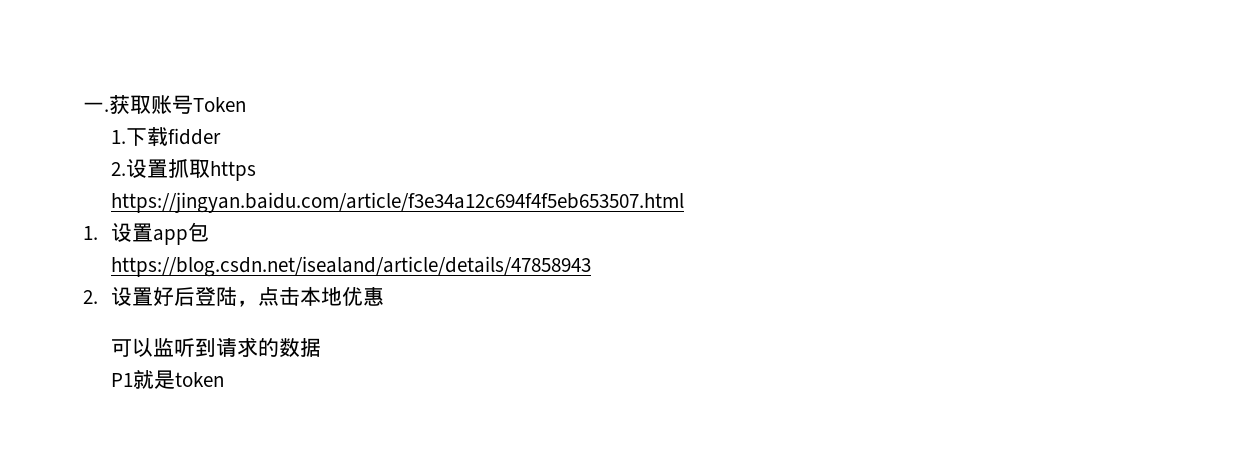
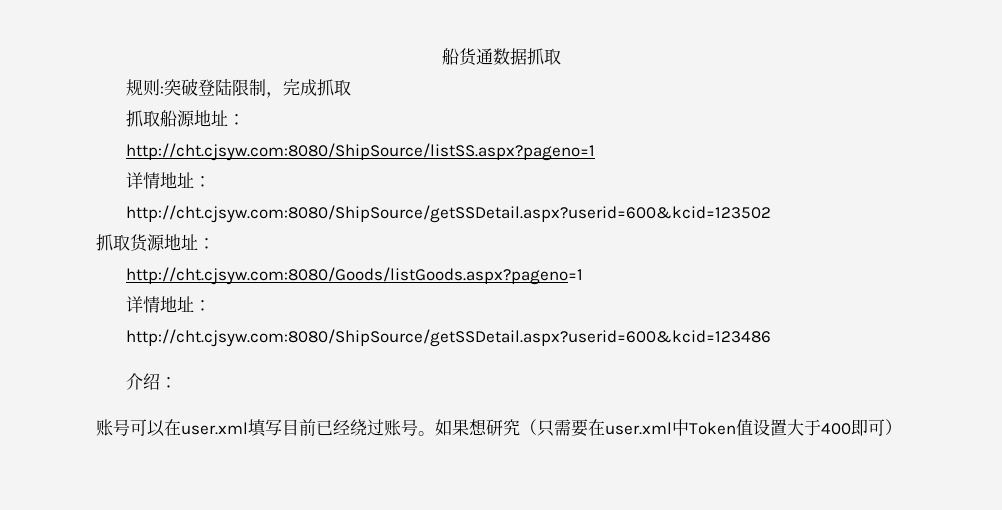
[83,95,246,115] [110,127,221,147] [110,159,256,181] [110,192,684,213] [83,222,209,245] [110,256,591,277] [83,286,384,307] [110,337,321,357] [110,370,224,389] 一.获取账号Token // 1.下载fidder // 2.设置抓取https // https://jingyan.baidu.com/article/f3e34a12c694f4f5eb653507.html // 1.设置app包 // https://blog.csdn.net/isealand/article/details/47858943 // 2.设置好后登陆，点击本地优惠 // 可以监听到请求的数据 // P1就是token -> [441,48,561,66] [125,78,351,98] [125,110,245,127] [125,143,595,161] [125,172,211,189] [125,205,771,223] [96,234,216,252] [125,267,583,285] [125,296,211,313] [125,329,771,347] [125,373,177,390] [96,419,903,437] 船货通数据抓取 // 规则:突破登陆限制，完成抓取 // 抓取船源地址： // http://cht.cjsyw.com:8080/ShipSource/listSS.aspx?pageno=1 // 详情地址： // http://cht.cjsyw.com:8080/ShipSource/getSSDetail.aspx?userid=600&kcid=123502 // 抓取货源地址： // http://cht.cjsyw.com:8080/Goods/listGoods.aspx?pageno=1 // 详情地址： // http://cht.cjsyw.com:8080/ShipSource/getSSDetail.aspx?userid=600&kcid=123486 // 介绍： // 账号可以在user.xml填写目前已经绕过账号。如果想研究（只需要在user.xml中Token值设置大于400即可）

